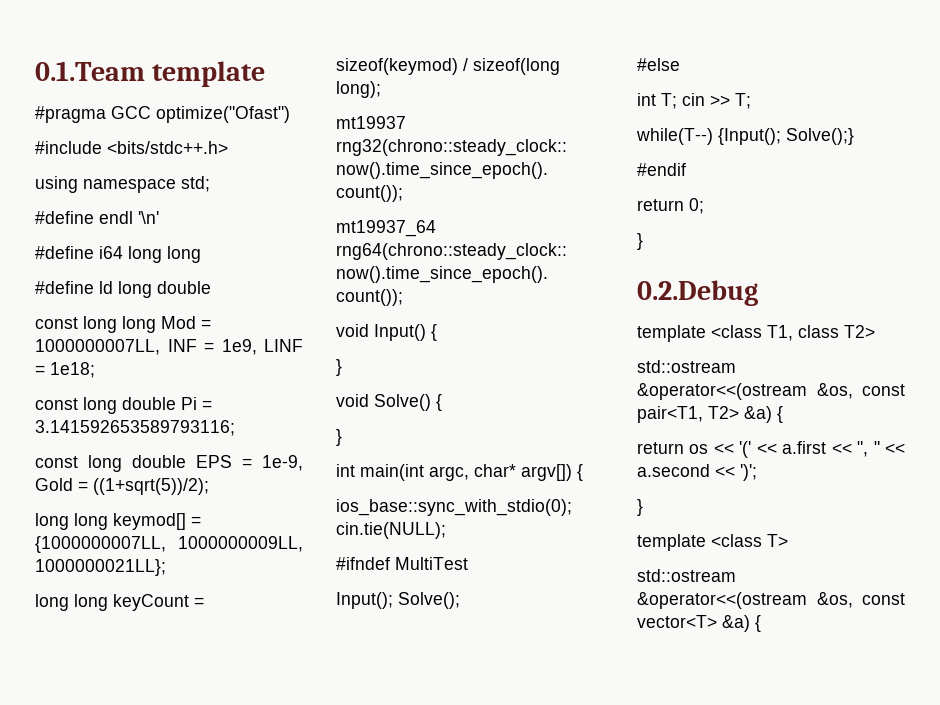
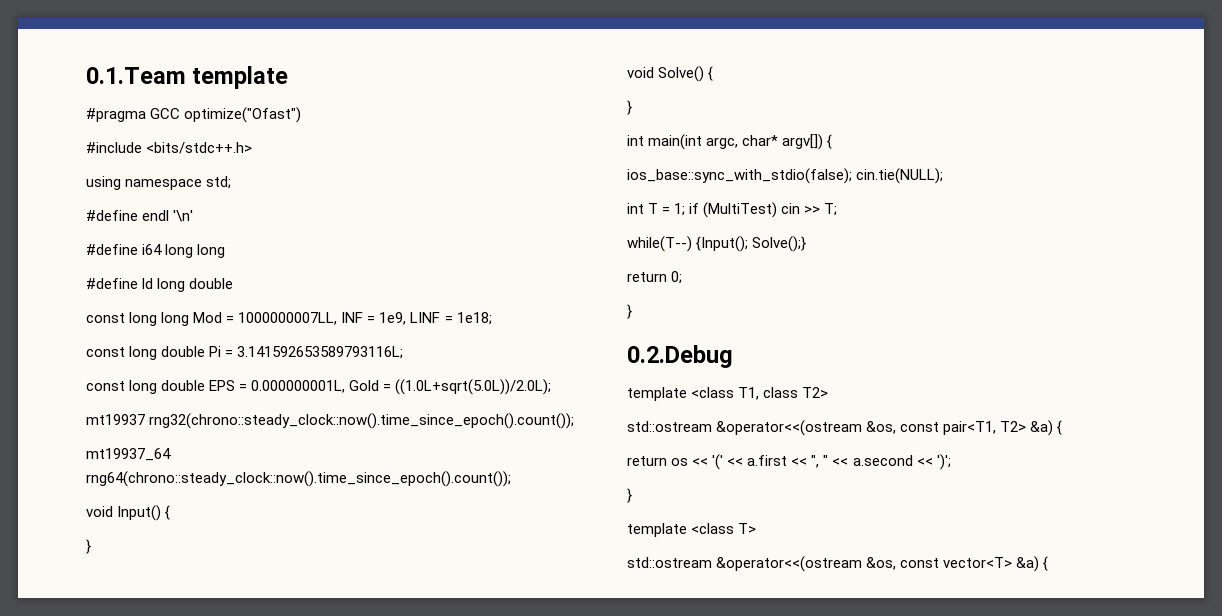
[35,420,235,436] 3.141592653589793116; -> [237,346,404,359] 3.141592653589793116L;
[262,455,303,471] 1e-9, -> [251,380,346,393] 0.000000001L,
[93,478,209,495] [35,513,201,530] [35,536,303,553] [35,559,166,576] [35,594,204,611] [336,58,560,75] [336,81,381,98] ((1+sqrt(5))/2); // long long keymod[] = {1000000007LL, 1000000009LL, 1000000021LL}; // long long keyCount = sizeof(keymod) / sizeof(long long); -> [395,379,552,395] ((1.0L+sqrt(5.0L))/2.0L);
[336,499,572,516] ios_base::sync_with_stdio(0); -> [627,168,852,184] ios_base::sync_with_stdio(false);
[336,557,468,570] [336,592,460,609] [637,58,680,71] [637,93,677,109] #ifndef MultiTest // Input(); Solve(); // #else // int T; -> [627,202,778,218] int T = 1; if (MultiTest)
[637,163,686,176] // #endif -> (807, 244) none

